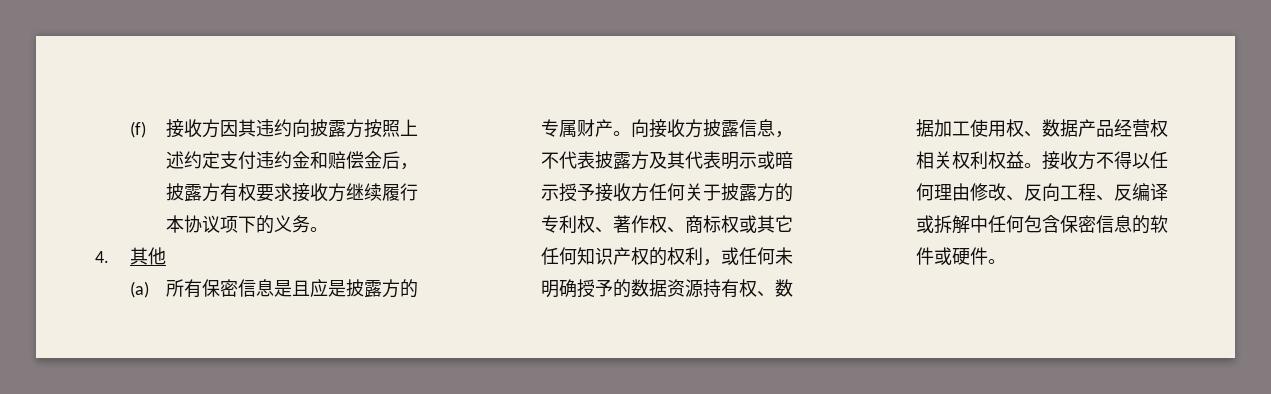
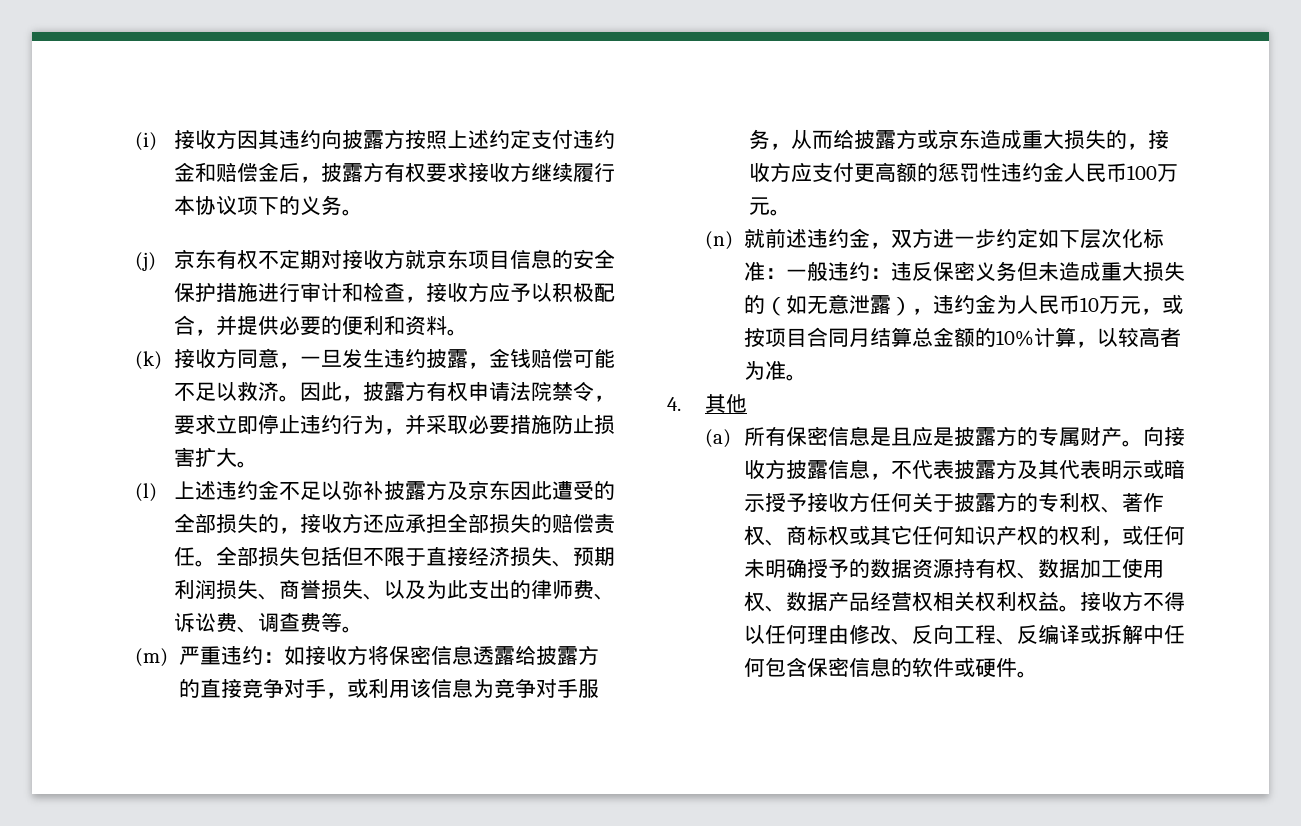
[130,121,147,138] (f) -> [135,132,158,151] (i)
(328, 229) none -> [135,249,615,271] [173,282,615,303] [173,315,468,336] [135,348,615,370] [173,381,615,402] [173,414,615,435] [173,447,258,468] [135,480,615,502] [173,513,615,534] [173,546,615,567] [173,579,615,600] [173,612,363,633] [135,645,599,667] [178,678,599,699] [748,129,1169,150] [748,162,1178,183] [748,197,791,216] [705,228,1164,250] [743,261,1185,282] [743,294,1183,316] [743,327,1181,348] [743,360,807,381] // (j)京东有权不定期对接收方就京东项目信息的安全保护措施进行审计和检查，接收方应予以积极配合，并提供必要的便利和资料。 // (k)接收方同意，一旦发生违约披露，金钱赔偿可能不足以救济。因此，披露方有权申请法院禁令，要求立即停止违约行为，并采取必要措施防止损害扩大。 // (l)上述违约金不足以弥补披露方及京东因此遭受的全部损失的，接收方还应承担全部损失的赔偿责任。全部损失包括但不限于直接经济损失、预期利润损失、商誉损失、以及为此支出的律师费、诉讼费、调查费等。 // (m)严重违约：如接收方将保密信息透露给披露方的直接竞争对手，或利用该信息为竞争对手服务，从而给披露方或京东造成重大损失的，接收方应支付更高额的惩罚性违约金人民币100万元。 // (n)就前述违约金，双方进一步约定如下层次化标准：一般违约：违反保密义务但未造成重大损失的（如无意泄露），违约金为人民币10万元，或按项目合同月结算总金额的10%计算，以较高者为准。

